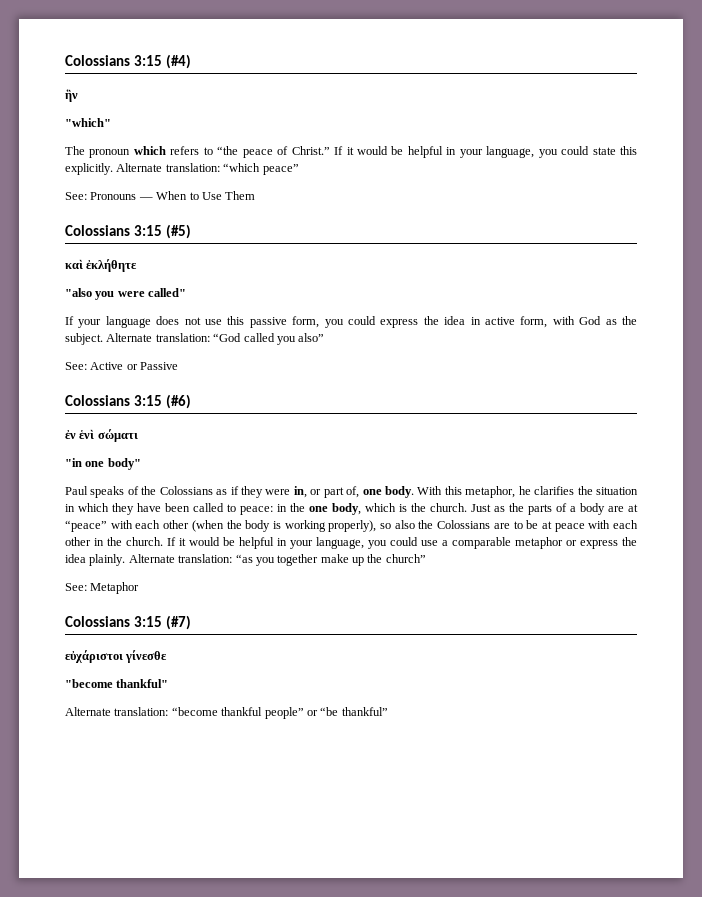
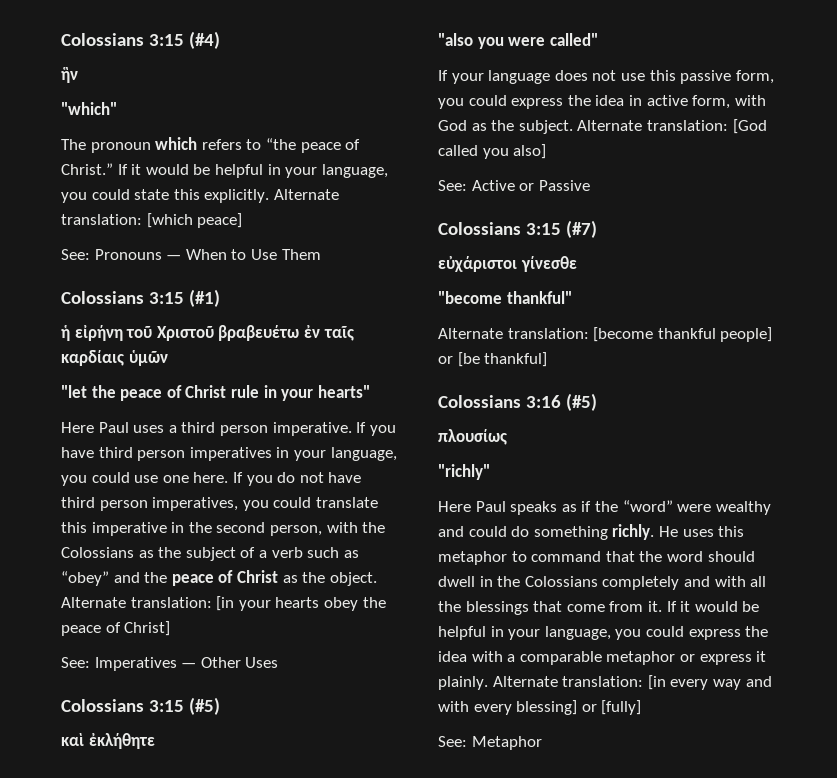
[223,163,299,175] “which peace” -> [146,213,243,228] [which peace]
(256, 195) none -> [61,289,220,307] [61,325,354,341] [61,350,168,366] [61,385,370,401] [61,422,396,436] [61,447,397,461] [61,472,362,486] [61,497,378,511] [61,522,386,536] [61,547,359,561] [61,570,377,586] [61,596,386,611] [61,621,171,636] [61,657,279,671] // Colossians 3:15 (#1) // ἡ εἰρήνη τοῦ Χριστοῦ βραβευέτω ἐν ταῖς καρδίαις ὑμῶν // "let the peace of Christ rule in your hearts" // Here Paul uses a third person imperative. If you have third person imperatives in your language, you could use one here. If you do not have third person imperatives, you could translate this imperative in the second person, with the Colossians as the subject of a verb such as “obey” and the peace of Christ as the object. Alternate translation: [in your hearts obey the peace of Christ] // See: Imperatives — Other Uses
[213,333,242,342] “God -> [732,119,767,134] [God
[298,333,325,342] also” -> [513,144,547,159] also]
[65,394,191,409] [65,429,138,442] [65,458,141,470] [65,486,639,498] [65,503,638,515] [65,520,638,532] [65,537,637,549] [65,554,426,566] [65,582,140,594] // Colossians 3:15 (#6) // ἐν ἑνὶ σώματι // "in one body" // Paul speaks of the Colossians as if they were in, or part of, one body. With this metaphor, he clarifies the situation in which they have been called to peace: in the one body, which is the church. Just as the parts of a body are at “peace” with each other (when the body is working properly), so also the Colossians are to be at peace with each other in the church. If it would be helpful in your language, you could use a comparable metaphor or express the idea plainly. Alternate translation: “as you together make up the church” // See: Metaphor -> (590, 185) none
[171,707,388,719] “become thankful people” or “be thankful” -> [593,327,773,342] [438,352,548,367] [438,393,597,411] [438,429,507,445] [438,464,490,480] [438,500,771,515] [438,524,745,540] [438,551,755,565] [438,576,767,590] [438,601,760,615] [438,626,769,640] [438,651,767,665] [438,675,772,690] [438,700,642,715] [438,736,542,750] [become thankful people] or [be thankful] // Colossians 3:16 (#5) // πλουσίως // "richly" // Here Paul speaks as if the “word” were wealthy and could do something richly. He uses this metaphor to command that the word should dwell in the Colossians completely and with all the blessings that come from it. If it would be helpful in your language, you could express the idea with a comparable metaphor or express it plainly. Alternate translation: [in every way and with every blessing] or [fully] // See: Metaphor

